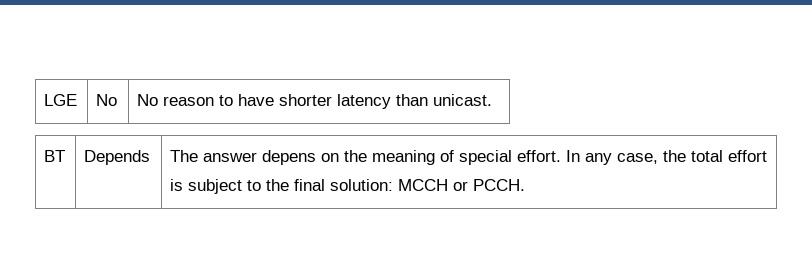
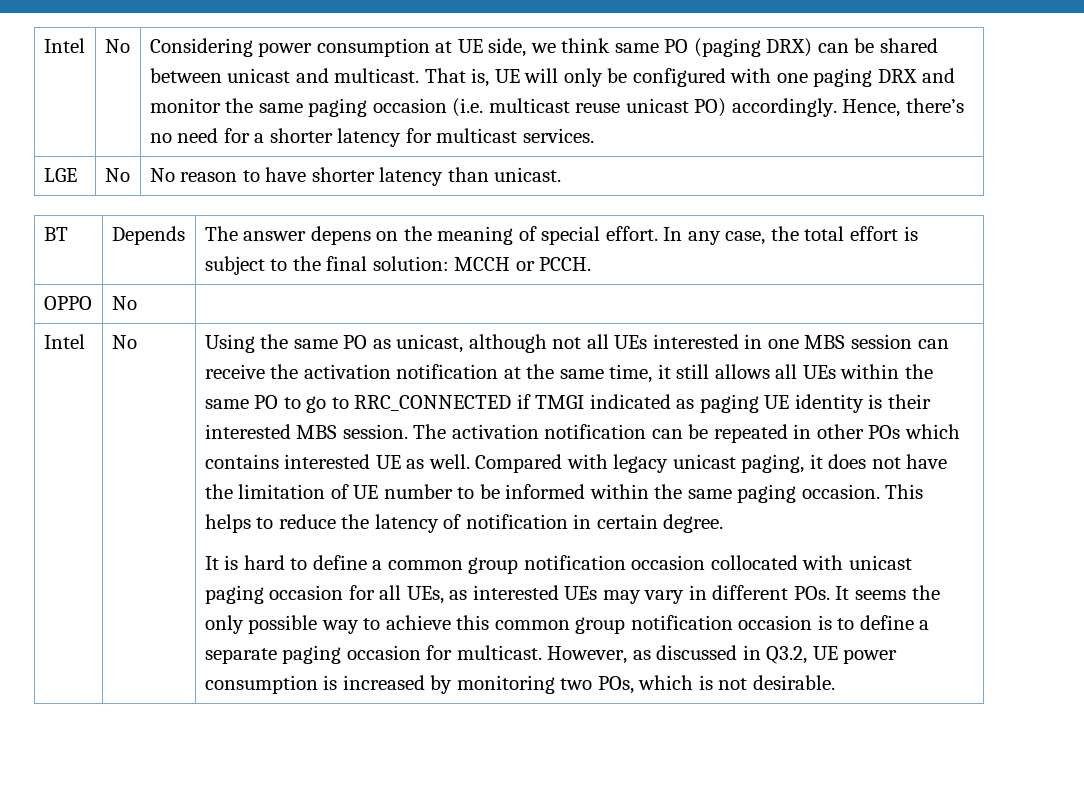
(44, 100) none -> [43,38,85,53] [104,39,130,53] [149,38,939,57] [149,68,955,87] [149,98,964,117] [149,128,594,147] Intel | No | Considering power consumption at UE side, we think same PO (paging DRX) can be shared between unicast and multicast. That is, UE will only be configured with one paging DRX and monitor the same paging occasion (i.e. multicast reuse unicast PO) accordingly. Hence, there’s no need for a shorter latency for multicast services. //
(526, 185) none -> [43,296,92,310] [111,296,137,310] [43,334,85,349] [111,335,137,349] [204,334,949,353] [204,364,934,383] [204,394,932,413] [204,424,960,443] [204,454,948,473] [204,484,924,503] [204,514,724,533] [204,555,912,574] [204,585,940,604] [204,615,930,634] [204,645,898,664] [204,675,835,694] // OPPO | No | // Intel | No | Using the same PO as unicast, although not all UEs interested in one MBS session can receive the activation notification at the same time, it still allows all UEs within the same PO to go to RRC_CONNECTED if TMGI indicated as paging UE identity is their interested MBS session. The activation notification can be repeated in other POs which contains interested UE as well. Compared with legacy unicast paging, it does not have the limitation of UE number to be informed within the same paging occasion. This helps to reduce the latency of notification in certain degree. // It is hard to define a common group notification occasion collocated with unicast paging occasion for all UEs, as interested UEs may vary in different POs. It seems the only possible way to achieve this common group notification occasion is to define a separate paging occasion for multicast. However, as discussed in Q3.2, UE power consumption is increased by monitoring two POs, which is not desirable.

